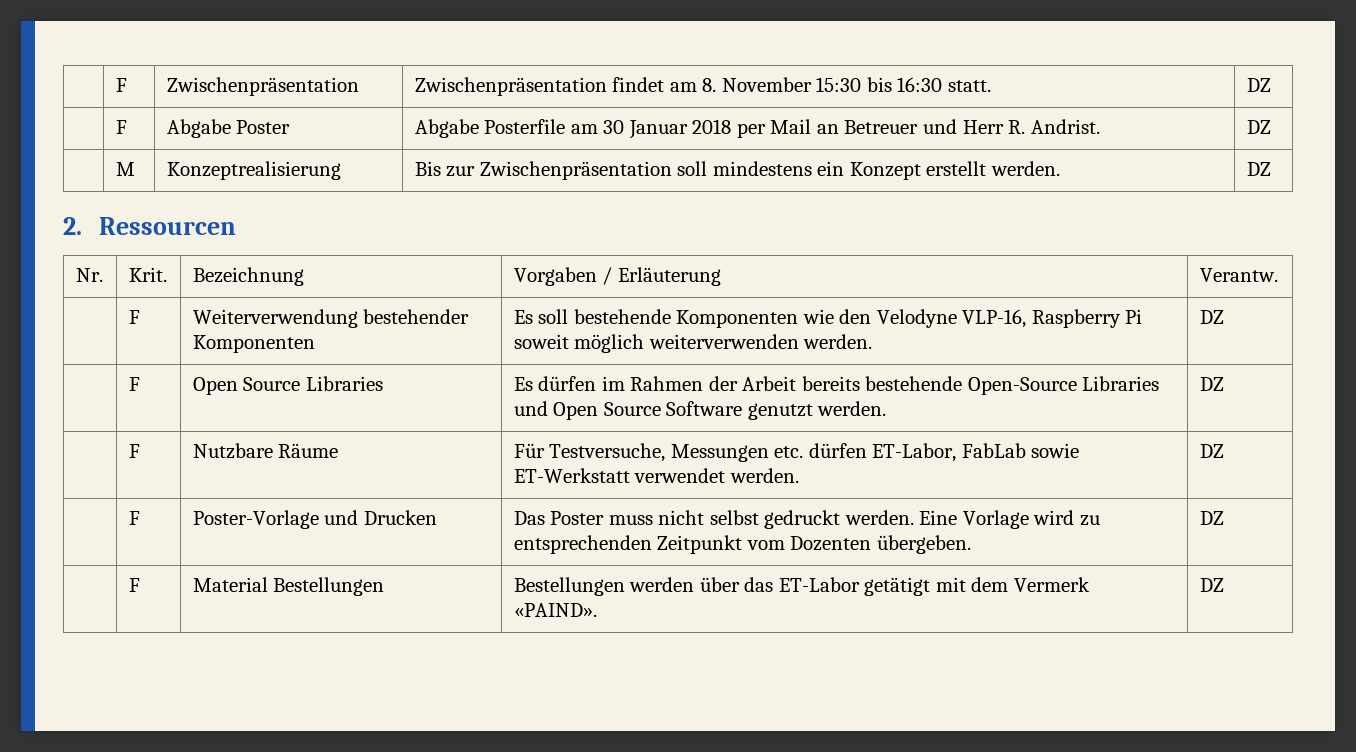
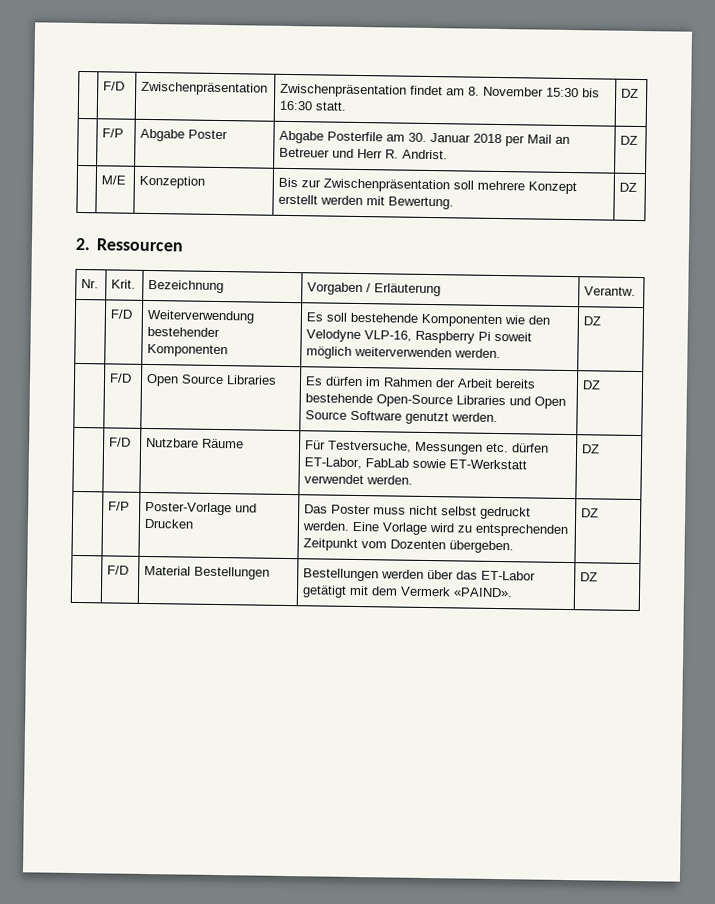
[115,78,127,92] | F -> [103,81,126,91] | F/D
[115,120,127,134] F -> [102,128,125,138] F/P
[603,120,625,134] 30 -> [408,132,428,142] 30.
[115,162,135,176] [166,161,341,180] M | Konzeptrealisierung -> [101,175,127,185] [139,175,206,189] M/E | Konzeption
[712,161,1060,180] mindestens ein Konzept erstellt werden. -> [477,180,578,195] [278,194,455,210] mehrere Konzept erstellt werden mit Bewertung.
[128,310,140,324] F -> [110,309,134,319] F/D
[128,377,140,391] F -> [109,373,133,383] F/D
[128,444,140,458] F -> [109,437,132,447] F/D
[128,511,140,525] F -> [108,501,131,511] F/P
[128,578,140,592] F -> [107,565,130,575] F/D

